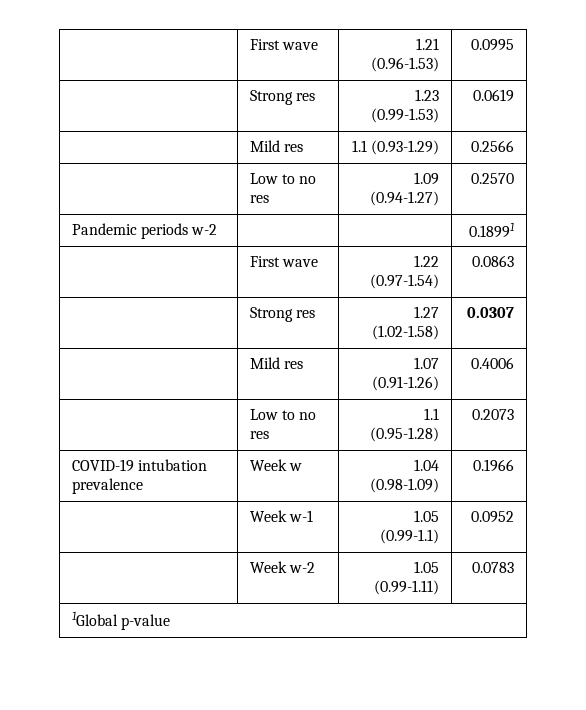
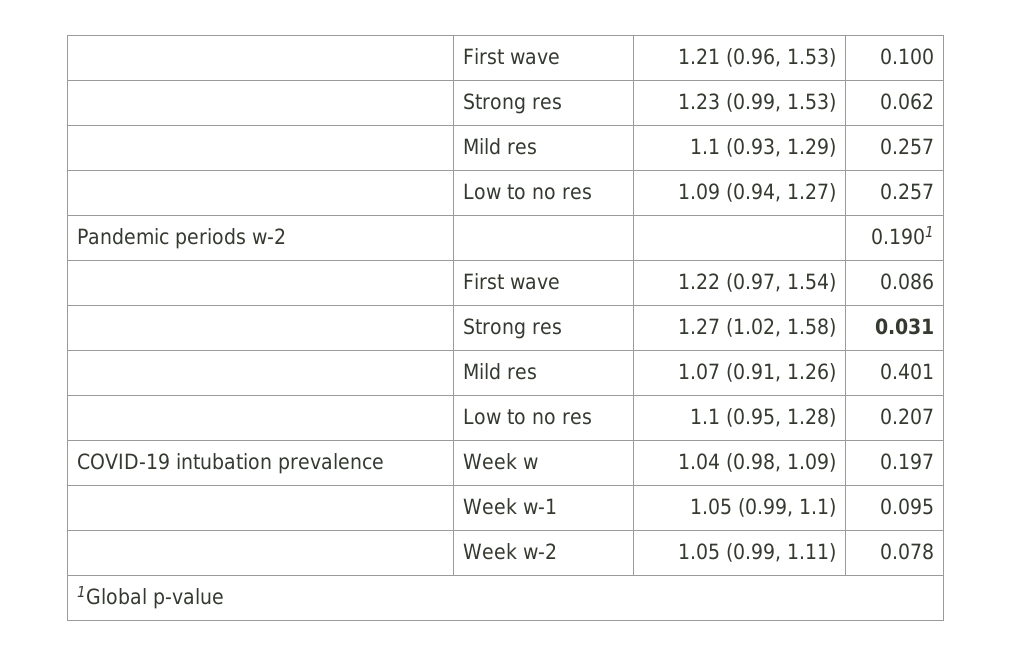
[370,57,439,72] [470,39,514,51] (0.96-1.53) | 0.0995 -> [725,48,836,67] [879,48,934,65] (0.96, 1.53) | 0.100
[370,108,439,123] [472,89,514,102] (0.99-1.53) | 0.0619 -> [725,93,836,112] [879,93,934,110] (0.99, 1.53) | 0.062
[370,140,439,155] [470,140,514,152] (0.93-1.29) | 0.2566 -> [725,138,836,157] [879,138,934,155] (0.93, 1.29) | 0.257
[369,191,439,206] [470,173,514,184] (0.94-1.27) | 0.2570 -> [725,183,836,202] [879,183,934,200] (0.94, 1.27) | 0.257
[468,222,514,238] 0.18991 -> [870,226,934,245] 0.1901
[369,274,439,289] [471,255,514,267] (0.97-1.54) | 0.0863 -> [725,273,836,292] [879,273,934,290] (0.97, 1.54) | 0.086
[371,325,439,340] [466,307,514,318] (1.02-1.58) | 0.0307 -> [725,318,836,337] [874,318,934,335] (1.02, 1.58) | 0.031
[371,376,439,391] [470,357,514,369] (0.91-1.26) | 0.4006 -> [725,363,836,382] [879,363,934,380] (0.91, 1.26) | 0.401
[369,427,439,442] [471,409,514,420] (0.95-1.28) | 0.2073 -> [725,408,836,427] [879,408,934,425] (0.95, 1.28) | 0.207
[369,478,439,493] [472,459,514,472] (0.98-1.09) | 0.1966 -> [725,453,836,472] [879,453,934,470] (0.98, 1.09) | 0.197
[379,529,439,544] [470,511,514,523] (0.99-1.1) | 0.0952 -> [737,498,836,517] [879,498,934,515] (0.99, 1.1) | 0.095
[373,580,439,595] [471,562,514,573] (0.99-1.11) | 0.0783 -> [725,543,836,562] [879,543,934,560] (0.99, 1.11) | 0.078

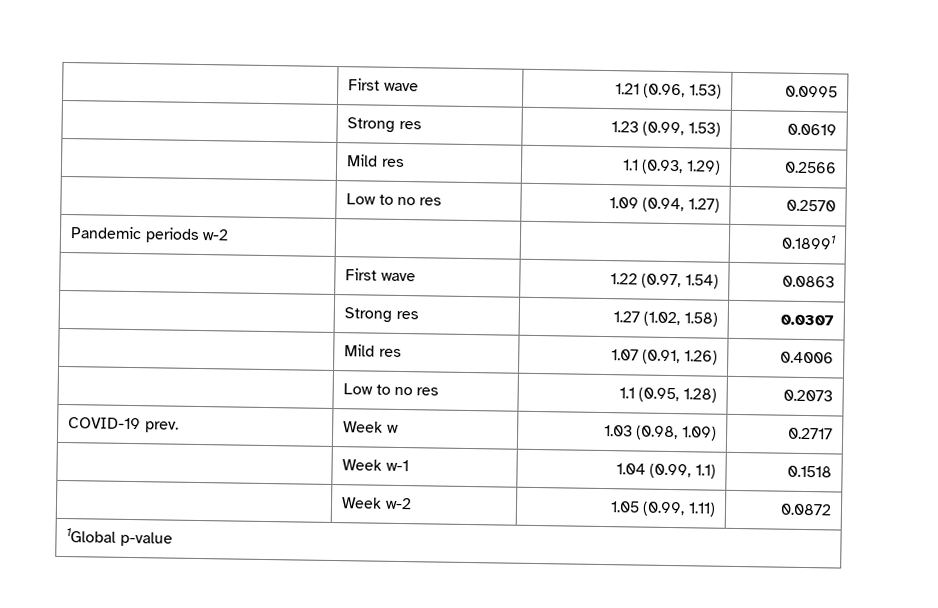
[879,48,934,65] 0.100 -> [784,85,838,98] 0.0995
[879,93,934,110] 0.062 -> [786,123,837,136] 0.0619
[879,138,934,155] 0.257 -> [783,161,837,174] 0.2566
[879,183,934,200] 0.257 -> [785,199,836,212] 0.2570
[870,226,934,245] 0.1901 -> [780,234,837,250] 0.18991
[879,273,934,290] 0.086 -> [781,275,835,288] 0.0863
[874,318,934,335] 0.031 -> [779,314,834,326] 0.0307
[879,363,934,380] 0.401 -> [779,351,834,364] 0.4006
[879,408,934,425] 0.207 -> [782,389,833,402] 0.2073
[176,453,385,474] intubation prevalence -> [144,421,179,433] prev.
[677,453,720,470] 1.04 -> [603,425,633,437] 1.03
[879,453,934,470] 0.197 -> [787,427,833,440] 0.2717
[689,498,732,515] 1.05 -> [615,463,646,475] 1.04
[879,498,934,515] 0.095 -> [786,465,832,478] 0.1518
[879,543,934,560] 0.078 -> [779,503,832,516] 0.0872

